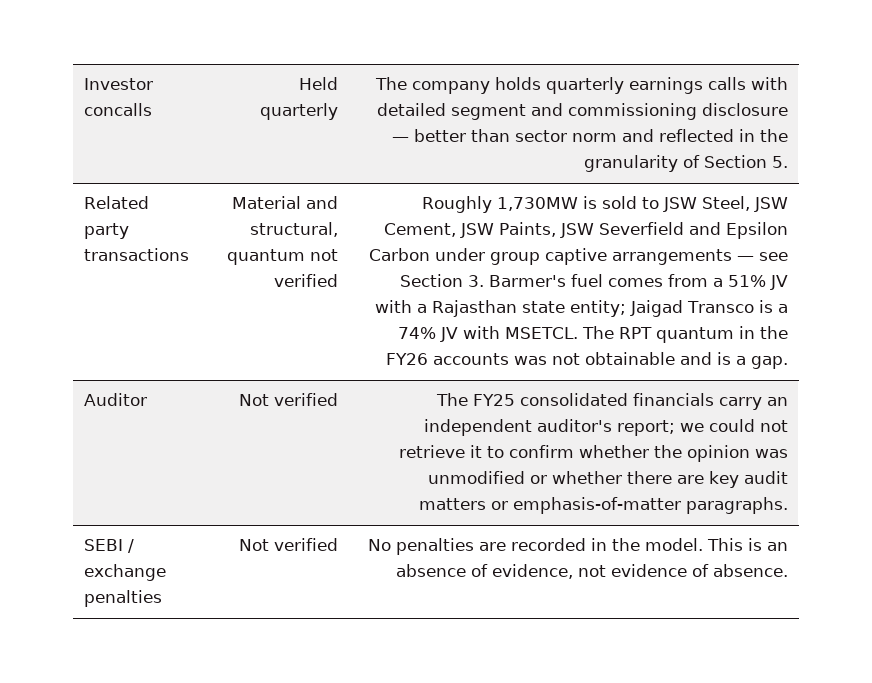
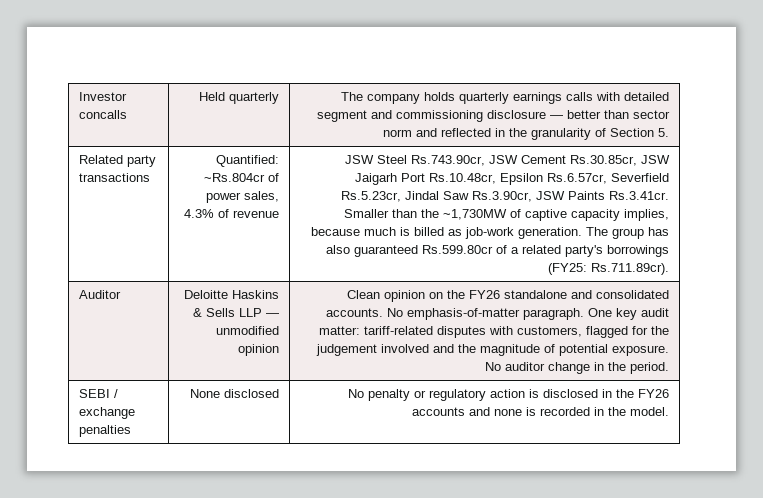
[231,196,338,209] [249,222,338,237] [226,249,338,265] [273,274,338,287] [421,196,788,213] [383,222,788,239] [368,248,788,265] [399,274,788,290] [374,300,788,317] [397,326,788,343] [385,352,788,369] [84,393,148,406] [238,393,338,406] [435,393,788,410] [423,419,788,436] [398,445,788,462] [427,471,788,488] [418,497,788,514] Material and structural, quantum not verified | Roughly 1,730MW is sold to JSW Steel, JSW Cement, JSW Paints, JSW Severfield and Epsilon Carbon under group captive arrangements — see Section 3. Barmer's fuel comes from a 51% JV with a Rajasthan state entity; Jaigad Transco is a 74% JV with MSETCL. The RPT quantum in the FY26 accounts was not obtainable and is a gap. // Auditor | Not verified | The FY25 consolidated financials carry an independent auditor's report; we could not retrieve it to confirm whether the opinion was unmodified or whether there are key audit matters or emphasis-of-matter paragraphs. -> [216,155,280,167] [204,173,280,182] [206,191,280,203] [184,209,280,218] [345,155,671,166] [355,173,670,185] [341,191,670,202] [344,209,670,221] [311,227,670,239] [326,245,670,257] [548,263,670,275] [78,290,121,299] [184,290,280,299] [193,308,280,317] [216,326,280,335] [238,344,280,356] [347,290,670,302] [326,308,670,320] [319,326,670,338] [316,344,670,356] [485,362,670,374] Quantified: ~Rs.804cr of power sales, 4.3% of revenue | JSW Steel Rs.743.90cr, JSW Cement Rs.30.85cr, JSW Jaigarh Port Rs.10.48cr, Epsilon Rs.6.57cr, Severfield Rs.5.23cr, Jindal Saw Rs.3.90cr, JSW Paints Rs.3.41cr. Smaller than the ~1,730MW of captive capacity implies, because much is billed as job-work generation. The group has also guaranteed Rs.599.80cr of a related party's borrowings (FY25: Rs.711.89cr). // Auditor | Deloitte Haskins & Sells LLP — unmodified opinion | Clean opinion on the FY26 standalone and consolidated accounts. No emphasis-of-matter paragraph. One key audit matter: tariff-related disputes with customers, flagged for the judgement involved and the magnitude of potential exposure. No auditor change in the period.
[238,538,338,551] [367,538,788,555] [395,564,788,579] Not verified | No penalties are recorded in the model. This is an absence of evidence, not evidence of absence. -> [190,389,280,398] [348,389,670,401] [412,407,670,416] None disclosed | No penalty or regulatory action is disclosed in the FY26 accounts and none is recorded in the model.

